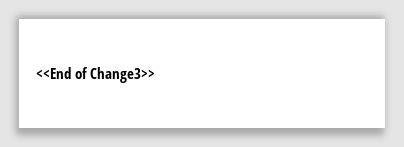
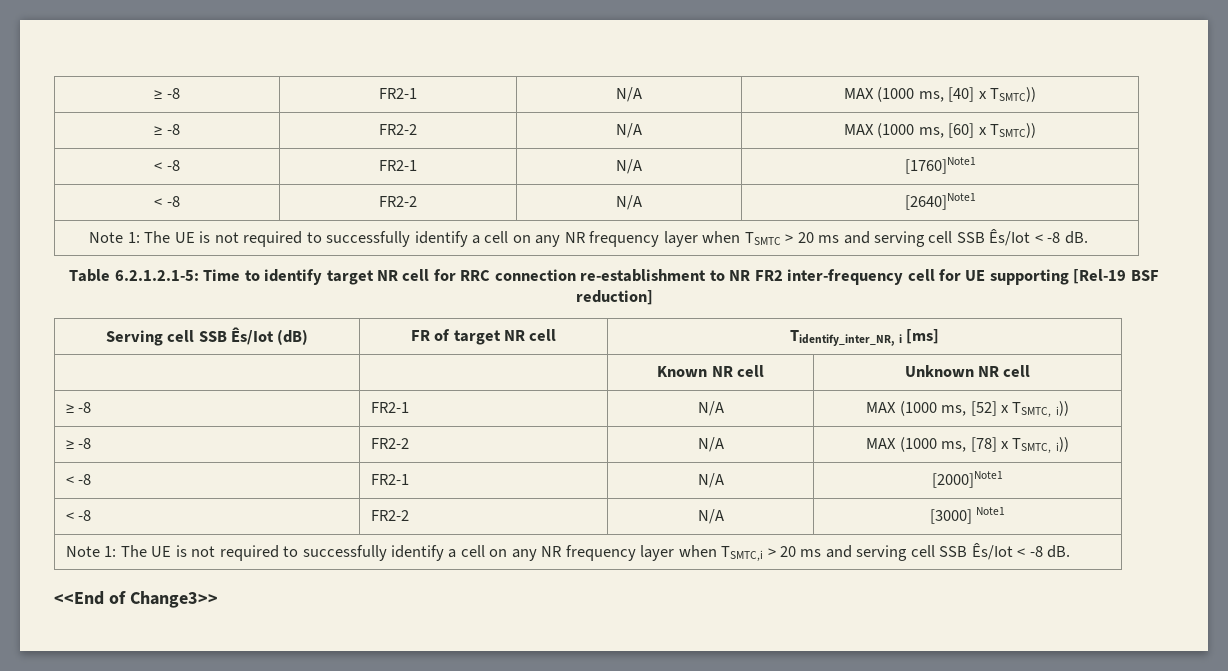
(36, 73) none -> [154,88,180,99] [379,88,417,99] [616,87,642,102] [843,87,1037,102] [154,124,180,135] [379,124,417,135] [616,123,642,138] [843,123,1037,138] [154,160,180,171] [379,160,417,171] [616,159,642,174] [904,157,976,174] [154,196,180,207] [379,196,417,207] [616,195,642,210] [904,193,976,210] [89,229,1088,247] [69,269,1159,285] [575,290,653,305] [105,327,309,346] [410,329,557,345] [790,329,939,346] [657,365,764,377] [904,365,1031,377] [65,402,92,413] [370,402,409,413] [697,401,724,416] [866,401,1069,417] [65,438,92,449] [370,438,409,449] [697,437,724,452] [866,437,1069,453] [65,474,92,485] [370,474,409,485] [697,473,724,488] [932,471,1003,488] [65,510,92,521] [370,510,409,521] [697,509,724,524] [929,507,1006,524] [65,543,1071,561] ≥ -8 | FR2-1 | N/A | MAX (1000 ms, [40] x TSMTC)) // ≥ -8 | FR2-2 | N/A | MAX (1000 ms, [60] x TSMTC)) // < -8 | FR2-1 | N/A | [1760]Note1 // < -8 | FR2-2 | N/A | [2640]Note1 // Note 1: The UE is not required to successfully identify a cell on any NR frequency layer when TSMTC > 20 ms and serving cell SSB Ês/Iot < -8 dB. // Table 6.2.1.2.1-5: Time to identify target NR cell for RRC connection re-establishment to NR FR2 inter-frequency cell for UE supporting [Rel-19 BSF reduction] // Serving cell SSB Ês/Iot (dB) | FR of target NR cell | Tidentify_inter_NR, i [ms] // | | Known NR cell | Unknown NR cell // ≥ -8 | FR2-1 | N/A | MAX (1000 ms, [52] x TSMTC, i)) // ≥ -8 | FR2-2 | N/A | MAX (1000 ms, [78] x TSMTC, i)) // < -8 | FR2-1 | N/A | [2000]Note1 // < -8 | FR2-2 | N/A | [3000] Note1 // Note 1: The UE is not required to successfully identify a cell on any NR frequency layer when TSMTC,i > 20 ms and serving cell SSB Ês/Iot < -8 dB. //

